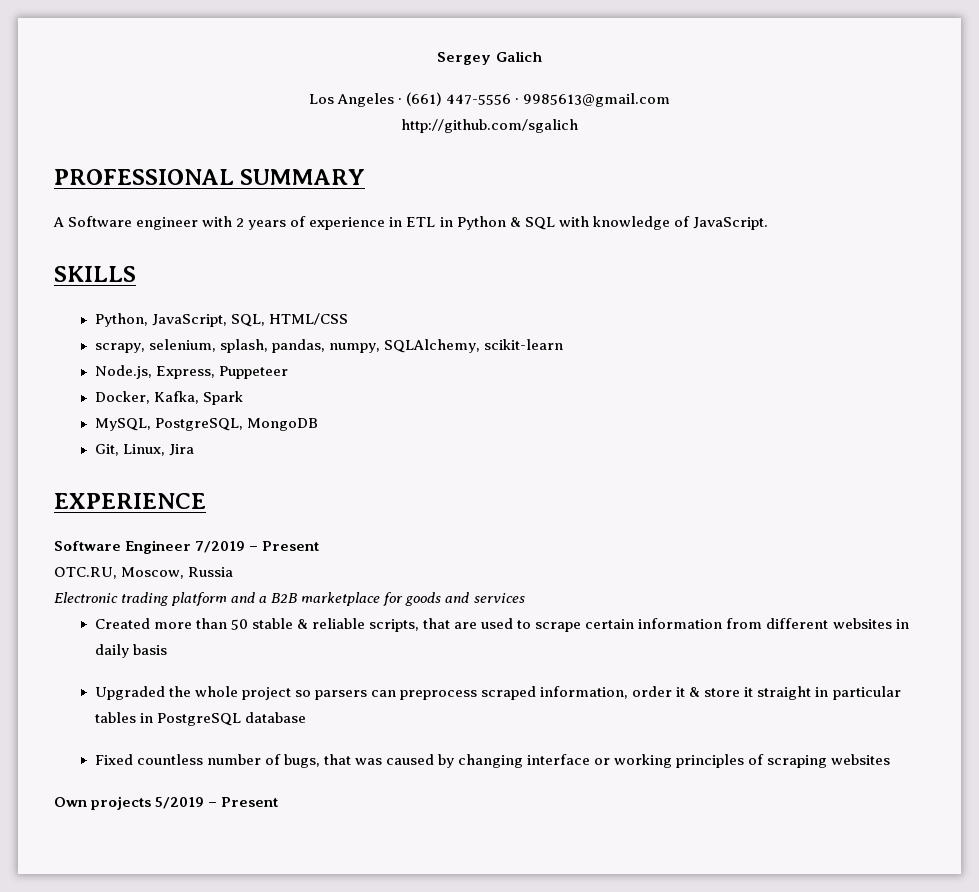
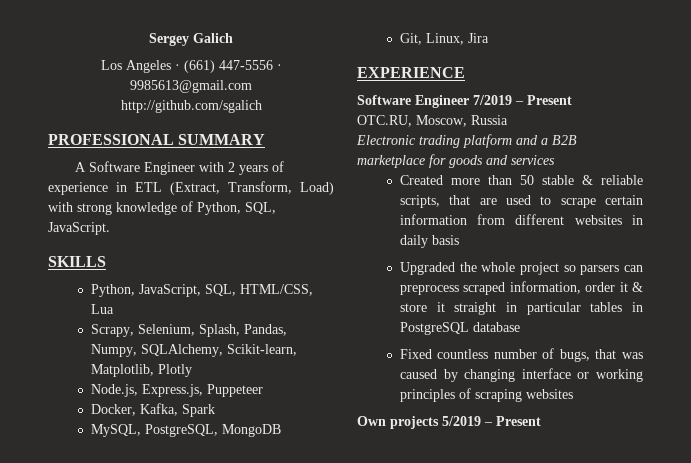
[136,217,199,230] engineer -> [143,162,195,175] Engineer
[439,216,690,230] in Python & SQL with knowledge of -> [170,181,334,195] [48,201,276,215] (Extract, Transform, Load) with strong knowledge of Python, SQL,
[268,313,348,325] [94,339,563,353] HTML/CSS // scrapy, selenium, splash, pandas, numpy, SQLAlchemy, scikit-learn -> [239,284,313,296] [90,304,114,314] [90,324,287,337] [90,344,297,357] [90,364,192,377] HTML/CSS, Lua // Scrapy, Selenium, Splash, Pandas, Numpy, SQLAlchemy, Scikit-learn, Matplotlib, Plotly
[155,366,215,379] Express, -> [141,384,203,397] Express.js,

